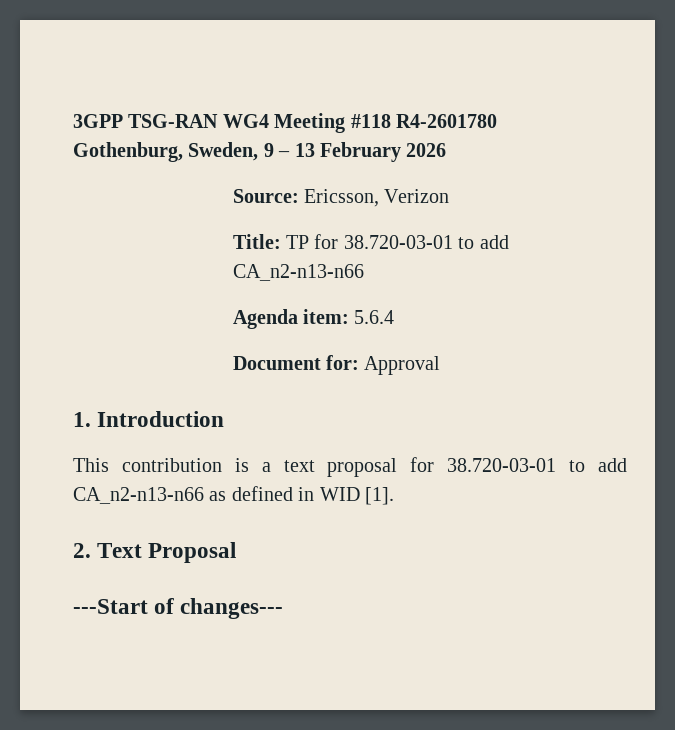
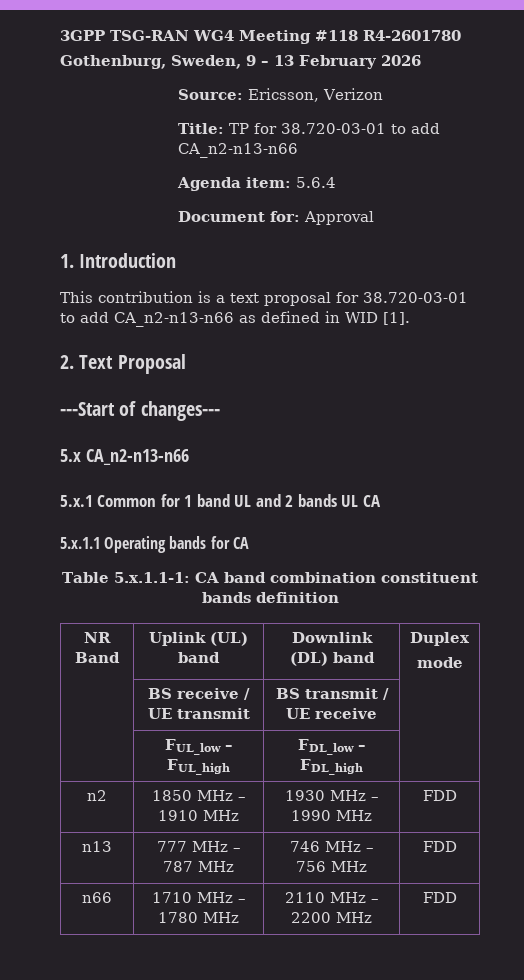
(284, 608) none -> [60,449,189,465] [60,494,381,507] [60,536,249,553] [62,572,478,583] [201,592,339,603] [84,632,111,643] [75,652,120,663] [149,632,248,646] [178,652,220,663] [291,632,373,643] [289,652,375,666] [410,632,470,646] [416,657,463,668] [148,688,250,700] [147,708,250,719] [275,688,389,700] [286,708,377,719] [164,739,233,755] [167,759,230,775] [297,739,366,755] [300,759,363,775] [87,790,107,801] [151,790,246,801] [158,810,239,821] [284,790,379,801] [291,810,372,821] [422,790,457,801] [82,841,112,852] [156,841,241,852] [163,861,234,872] [289,841,374,852] [296,861,367,872] [422,841,457,852] [82,892,112,903] [151,892,246,903] [158,912,239,923] [284,892,379,903] [291,912,372,923] [422,892,457,903] // 5.x CA_n2-n13-n66 // 5.x.1 Common for 1 band UL and 2 bands UL CA // 5.x.1.1 Operating bands for CA // Table 5.x.1.1-1: CA band combination constituent bands definition // NR Band | Uplink (UL) band | Downlink (DL) band | Duplex // mode // | BS receive / UE transmit | BS transmit / UE receive | // | FUL_low – FUL_high | FDL_low – FDL_high | // n2 | 1850 MHz – 1910 MHz | 1930 MHz – 1990 MHz | FDD // n13 | 777 MHz – 787 MHz | 746 MHz – 756 MHz | FDD // n66 | 1710 MHz – 1780 MHz | 2110 MHz – 2200 MHz | FDD

